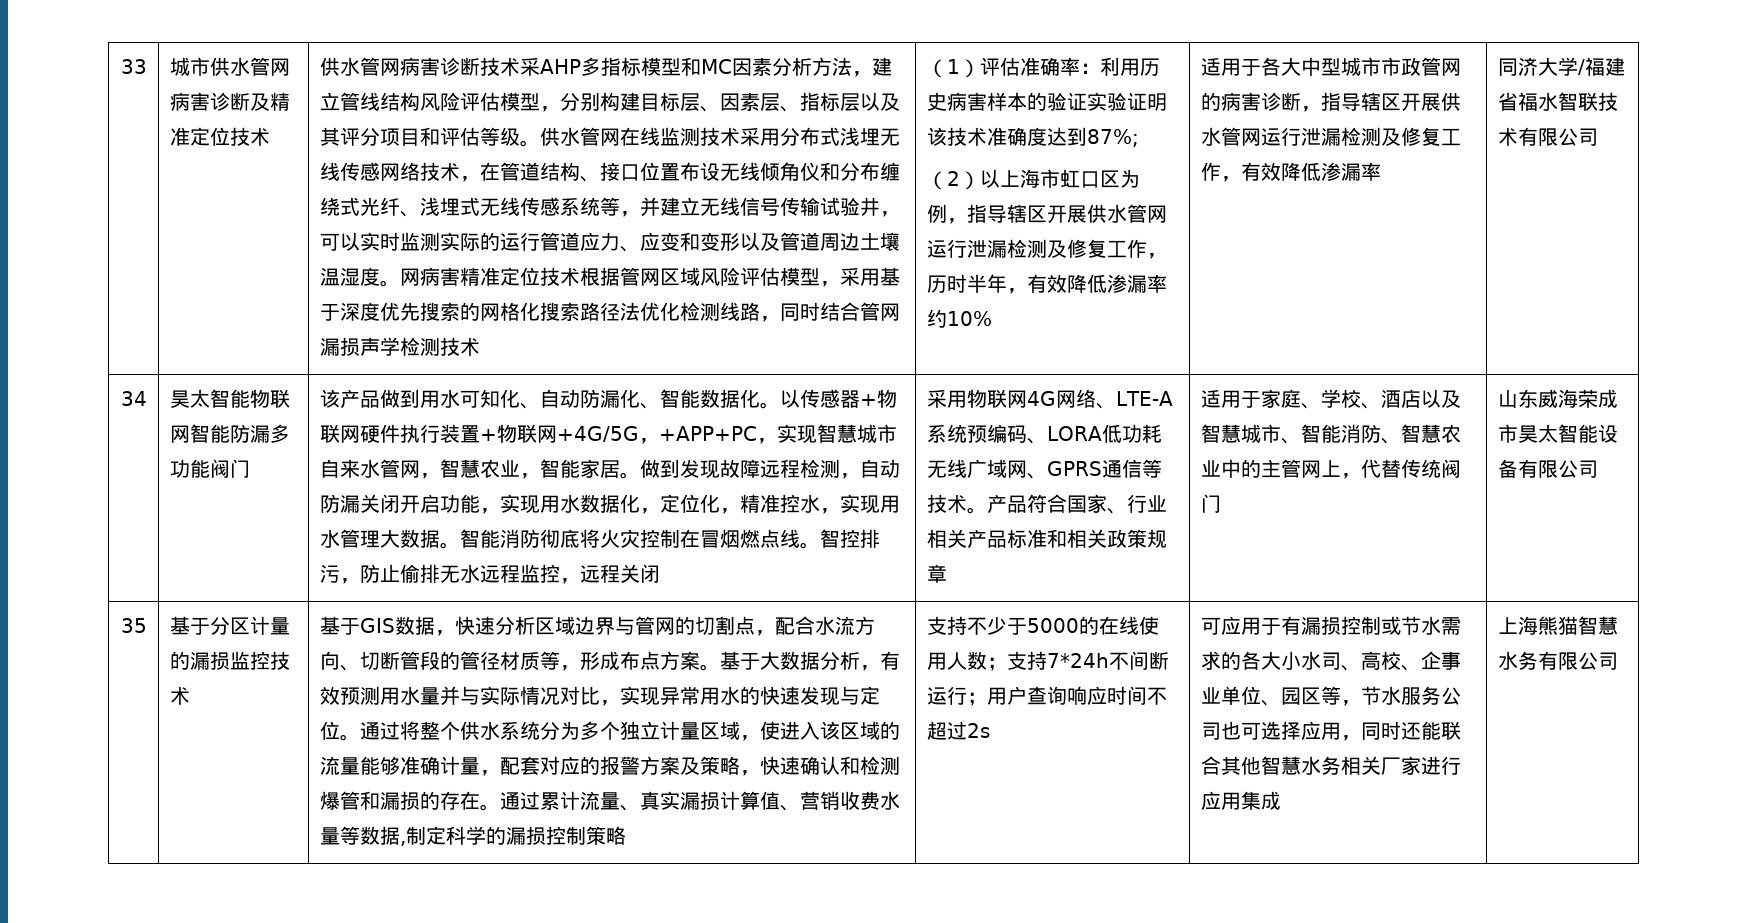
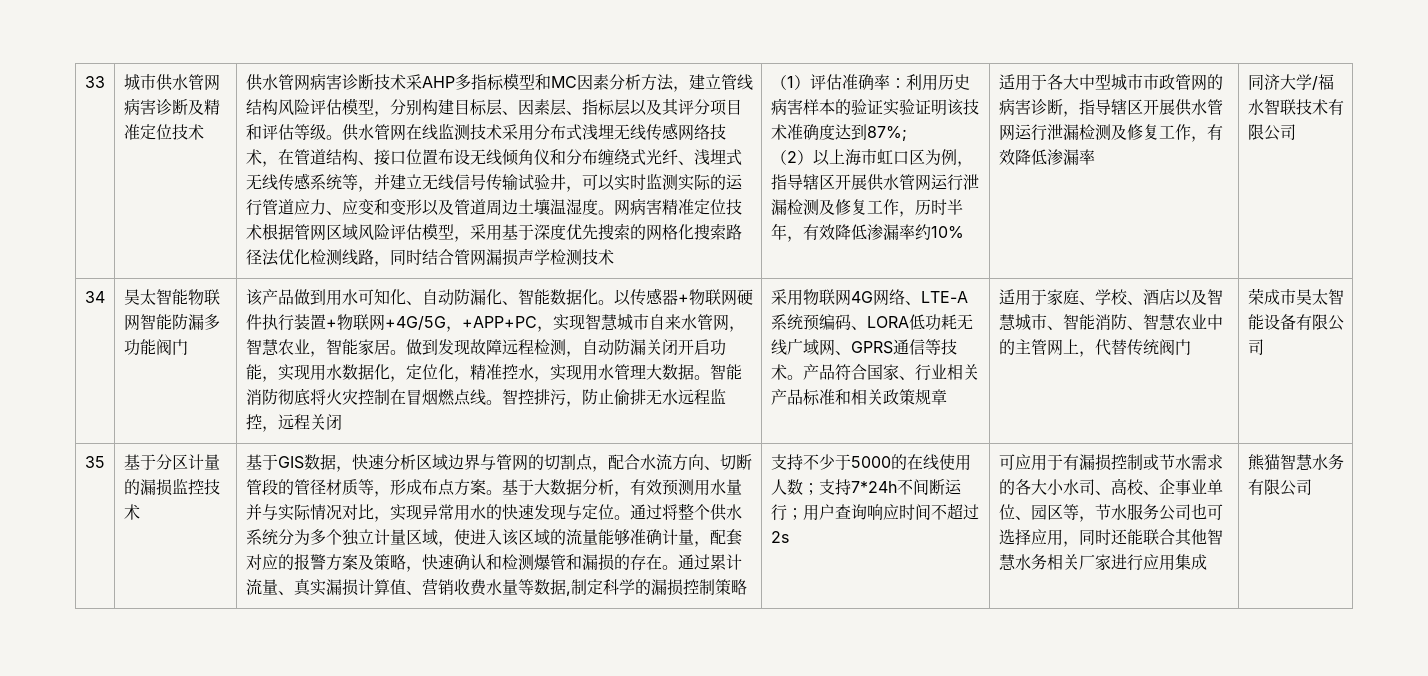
[1604,57,1625,76] [1497,92,1538,111] 建省福 -> (1334, 82) none
[1497,389,1578,408] 山东威海 -> (1191, 347) none
[1497,616,1538,635] 上海 -> (1207, 562) none

